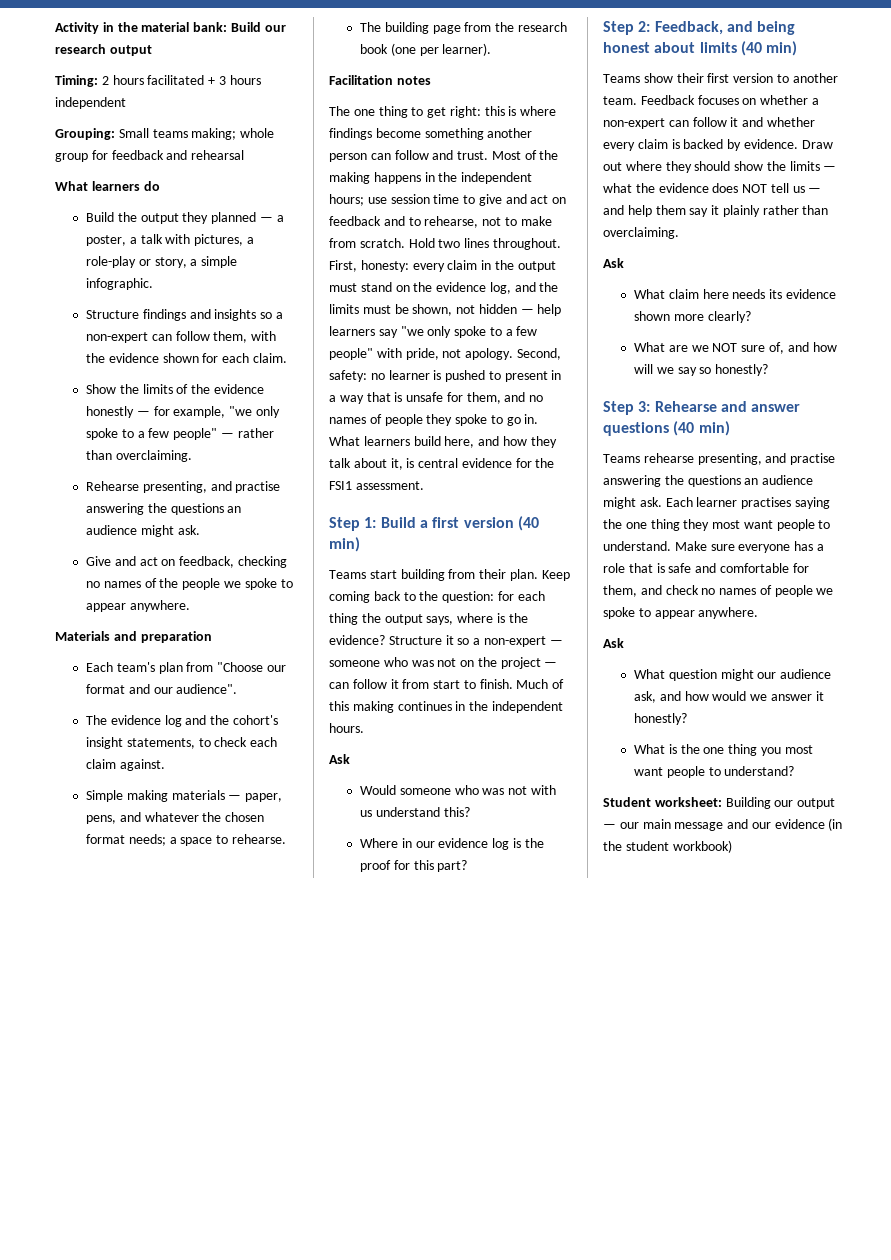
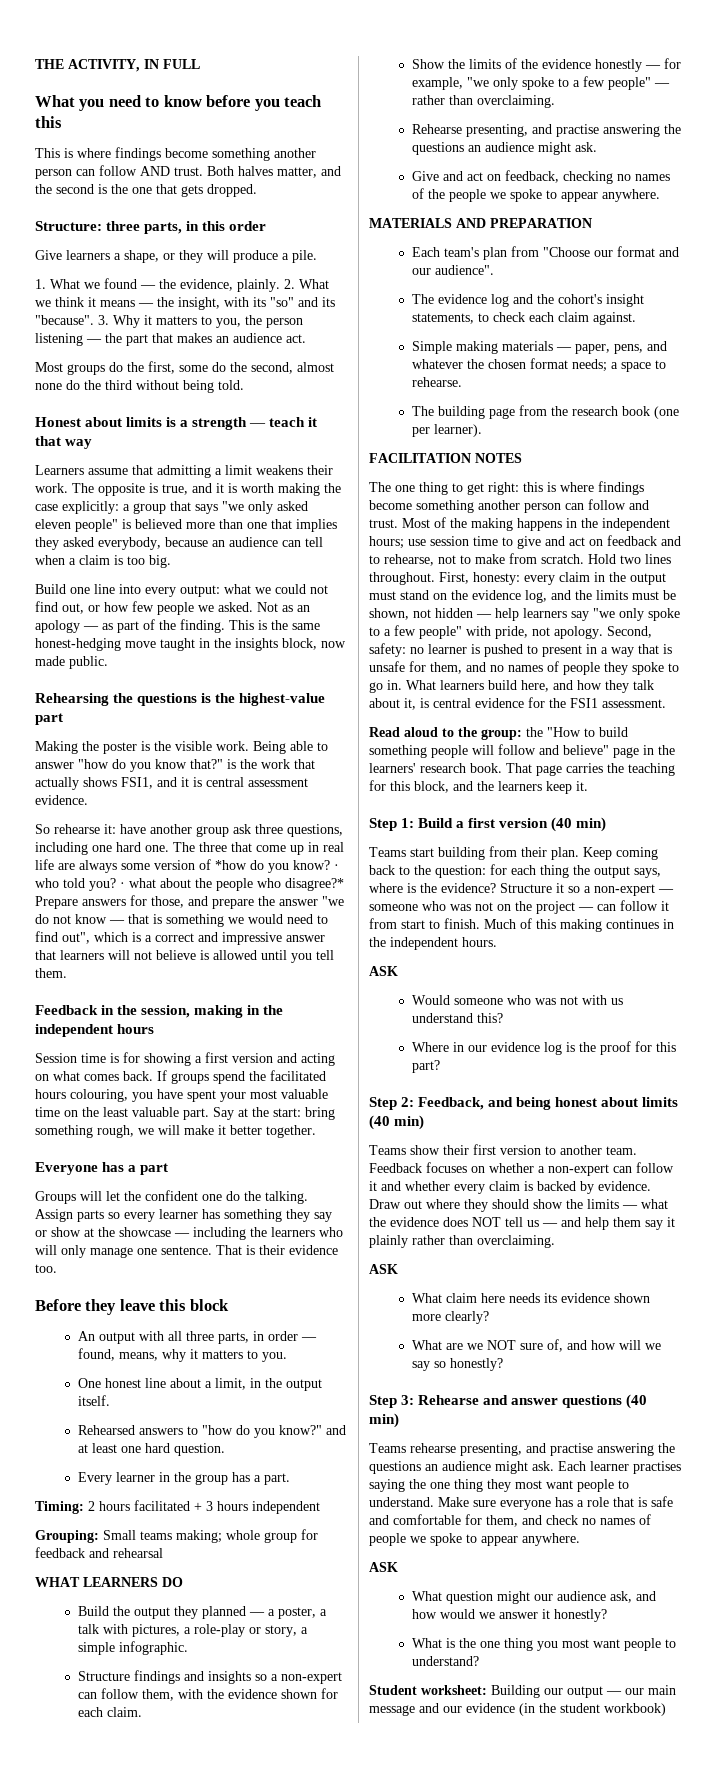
[55,22,286,34] [55,44,152,56] Activity in the material bank: Build our research output -> [35,59,200,72] [35,95,322,111] [35,116,62,128] [35,147,316,161] [35,165,341,179] [35,184,257,197] [35,221,267,234] [35,250,317,263] [35,278,329,292] [35,297,335,310] [35,315,303,328] [35,333,306,346] [35,361,334,375] [35,380,244,393] [35,417,318,430] [35,436,93,449] [35,465,333,478] [35,483,341,496] [35,501,308,514] [35,519,337,532] [35,537,323,550] [35,555,171,568] [35,584,328,597] [35,601,310,615] [35,619,320,633] [35,638,346,651] [35,656,108,669] [35,693,326,706] [35,713,63,725] [35,741,328,754] [35,759,315,772] [35,777,308,790] [35,795,88,805] [35,824,343,837] [35,842,344,855] [35,859,339,873] [35,878,344,891] [35,895,344,909] [35,914,328,927] [35,931,325,945] [35,950,334,963] [35,968,67,978] [35,1005,284,1018] [35,1024,155,1037] [35,1052,335,1066] [35,1070,326,1084] [35,1089,328,1102] [35,1107,335,1120] [35,1125,316,1138] [35,1162,169,1175] [35,1190,308,1204] [35,1209,332,1222] [35,1227,343,1240] [35,1245,338,1258] [35,1264,57,1273] [35,1299,229,1315] [77,1331,317,1344] [77,1348,287,1362] [77,1378,322,1391] [77,1395,110,1406] [77,1425,346,1438] [77,1443,225,1456] [77,1472,290,1485] THE ACTIVITY, IN FULL // What you need to know before you teach this // This is where findings become something another person can follow AND trust. Both halves matter, and the second is the one that gets dropped. // Structure: three parts, in this order // Give learners a shape, or they will produce a pile. // 1. What we found — the evidence, plainly. 2. What we think it means — the insight, with its "so" and its "because". 3. Why it matters to you, the person listening — the part that makes an audience act. // Most groups do the first, some do the second, almost none do the third without being told. // Honest about limits is a strength — teach it that way // Learners assume that admitting a limit weakens their work. The opposite is true, and it is worth making the case explicitly: a group that says "we only asked eleven people" is believed more than one that implies they asked everybody, because an audience can tell when a claim is too big. // Build one line into every output: what we could not find out, or how few people we asked. Not as an apology — as part of the finding. This is the same honest-hedging move taught in the insights block, now made public. // Rehearsing the questions is the highest-value part // Making the poster is the visible work. Being able to answer "how do you know that?" is the work that actually shows FSI1, and it is central assessment evidence. // So rehearse it: have another group ask three questions, including one hard one. The three that come up in real life are always some version of *how do you know? · who told you? · what about the people who disagree?* Prepare answers for those, and prepare the answer "we do not know — that is something we would need to find out", which is a correct and impressive answer that learners will not believe is allowed until you tell them. // Feedback in the session, making in the independent hours // Session time is for showing a first version and acting on what comes back. If groups spend the facilitated hours colouring, you have spent your most valuable time on the least valuable part. Say at the start: bring something rough, we will make it better together. // Everyone has a part // Groups will let the confident one do the talking. Assign parts so every learner has something they say or show at the showcase — including the learners who will only manage one sentence. That is their evidence too. // Before they leave this block // An output with all three parts, in order — found, means, why it matters to you. // One honest line about a limit, in the output itself. // Rehearsed answers to "how do you know?" and at least one hard question. // Every learner in the group has a part.
[55,181,160,191] What learners do -> [35,1577,183,1587] WHAT LEARNERS DO
[55,631,212,643] Materials and preparation -> [369,218,592,228] MATERIALS AND PREPARATION
[329,75,431,85] Facilitation notes -> [369,453,522,463] FACILITATION NOTES
(424, 485) none -> [369,727,628,740] [369,744,675,758] [369,763,675,776] [369,780,588,794] // Read aloud to the group: the "How to build something people will follow and believe" page in the learners' research book. That page carries the teaching for this block, and the learners keep it.
[329,754,350,764] Ask -> [369,966,398,976] ASK
[603,258,624,268] Ask -> [369,1264,398,1274] ASK
[603,638,624,648] Ask -> [369,1562,398,1572] ASK

